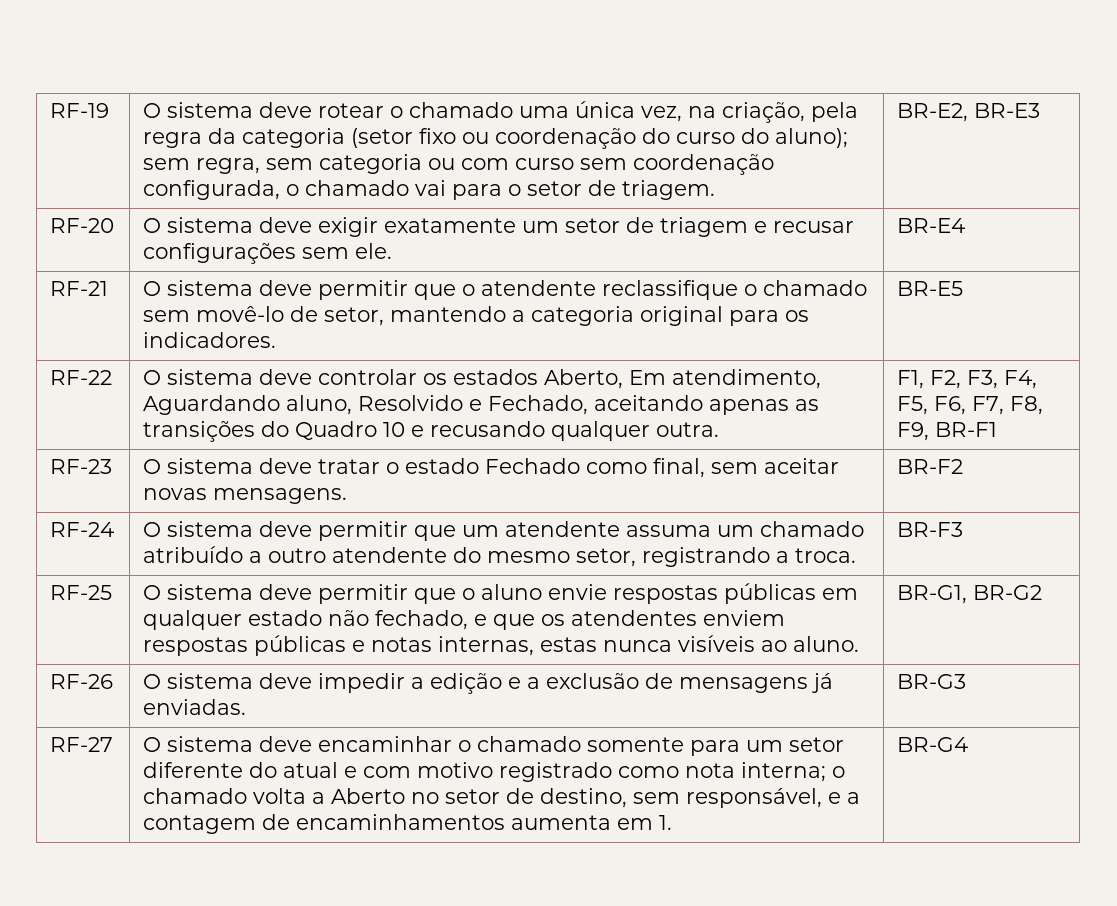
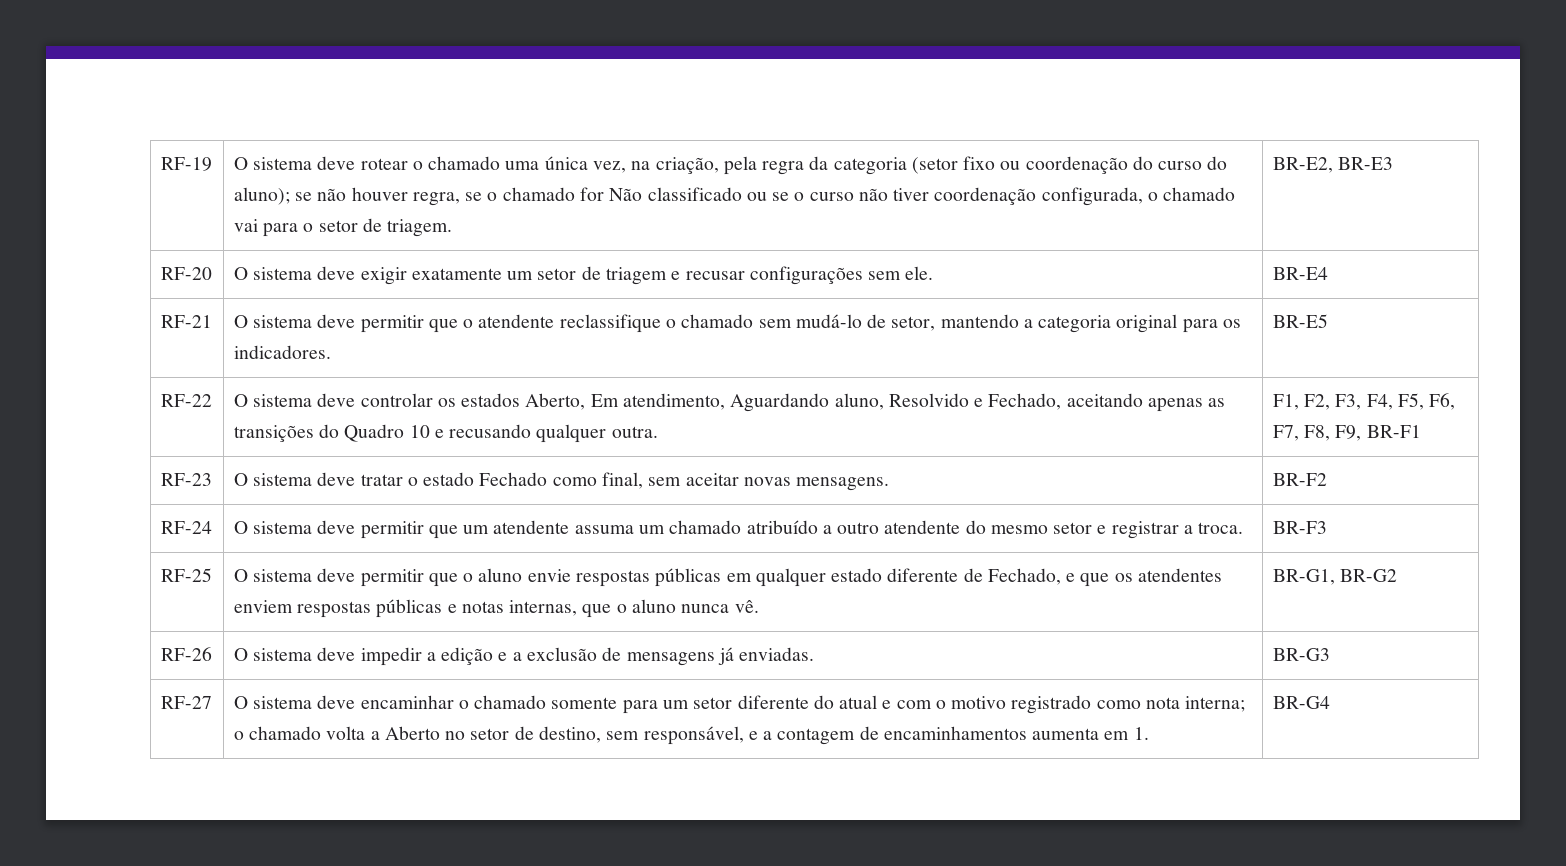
[143,154,628,174] sem regra, sem categoria ou com curso sem -> [295,187,930,206] se não houver regra, se o chamado for Não classificado ou se o curso não tiver
[196,306,285,322] movê-lo -> [795,314,862,328] mudá-lo
[576,547,771,567] setor, registrando -> [1053,521,1179,539] setor e registrar
[328,610,469,630] não fechado, -> [887,568,1061,585] diferente de Fechado,
[540,635,860,652] estas nunca visíveis ao aluno. -> [582,599,759,618] que o aluno nunca vê.
(412, 772) none -> [935,700,946,709] o

